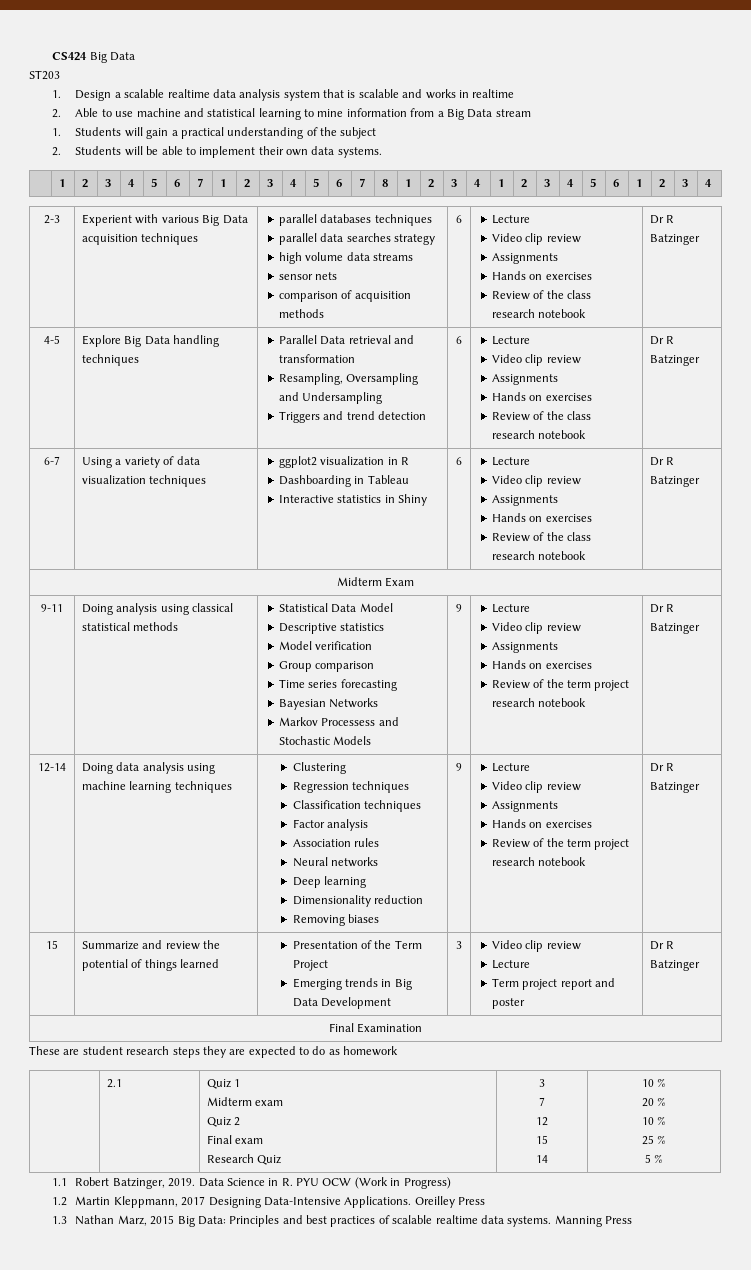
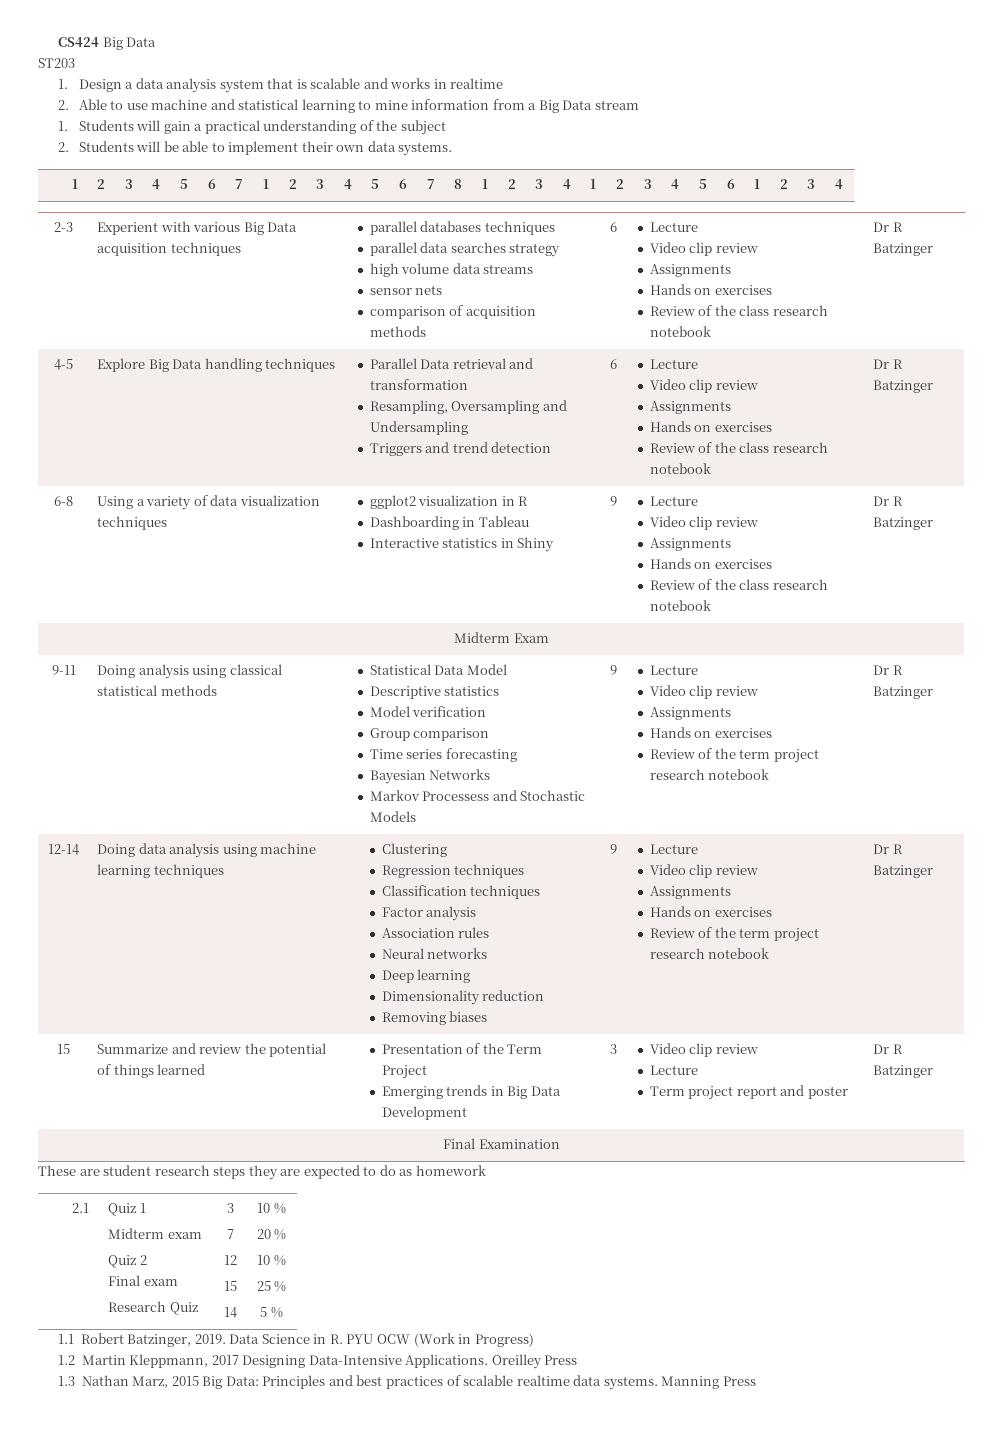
[124,89,210,98] scalable realtime -> (134, 85) none
[44,456,60,465] 6-7 -> [54,496,73,506] 6-8
[456,457,462,465] 6 -> [609,496,617,506] 9

